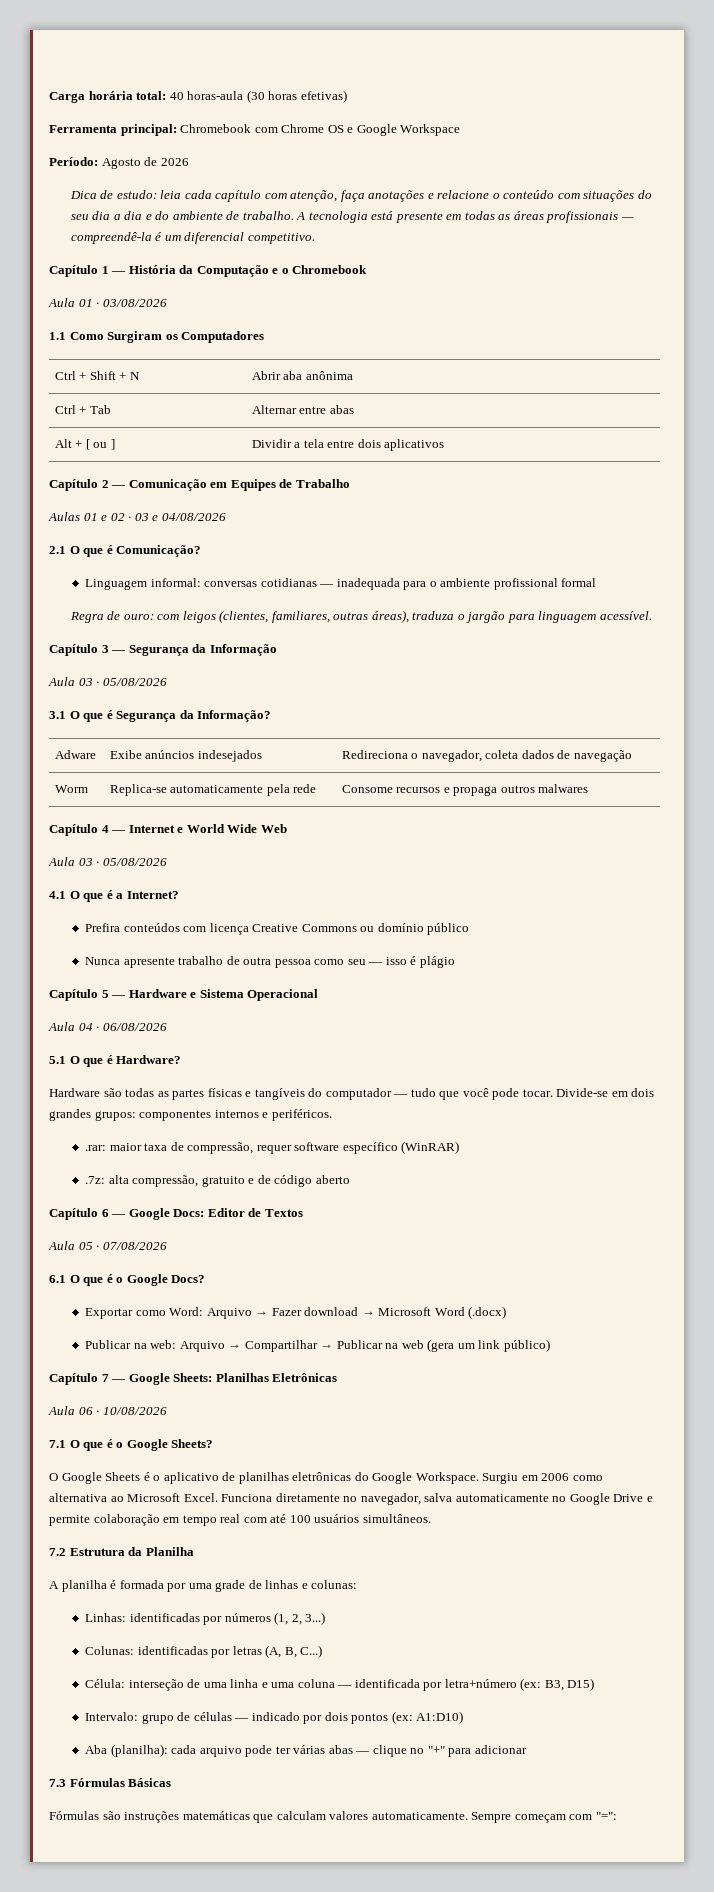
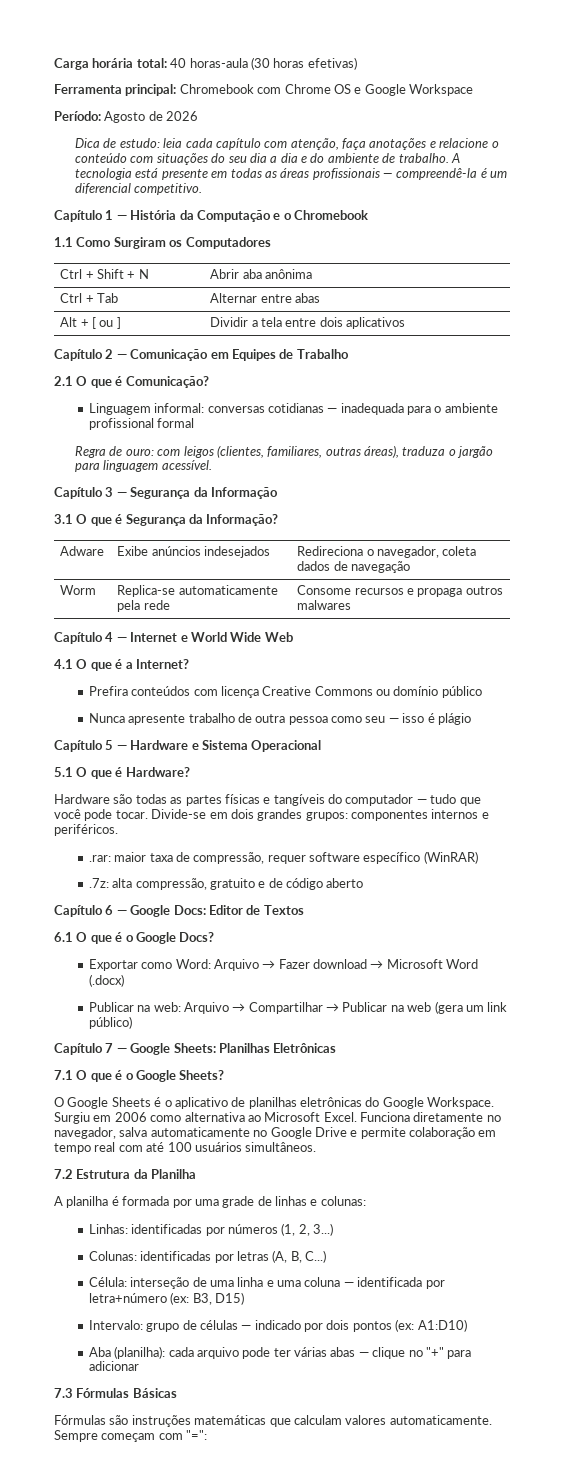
[48,298,167,307] // Aula 01 · 03/08/2026 -> (368, 215) none
[48,512,226,521] // Aulas 01 e 02 · 03 e 04/08/2026 -> (349, 354) none
[48,677,167,686] // Aula 03 · 05/08/2026 -> (278, 493) none
[48,857,167,866] // Aula 03 · 05/08/2026 -> (293, 637) none
[48,1022,167,1031] // Aula 04 · 06/08/2026 -> (322, 746) none
[48,1241,167,1250] // Aula 05 · 07/08/2026 -> (304, 910) none
[48,1406,167,1415] // Aula 06 · 10/08/2026 -> (337, 1048) none

